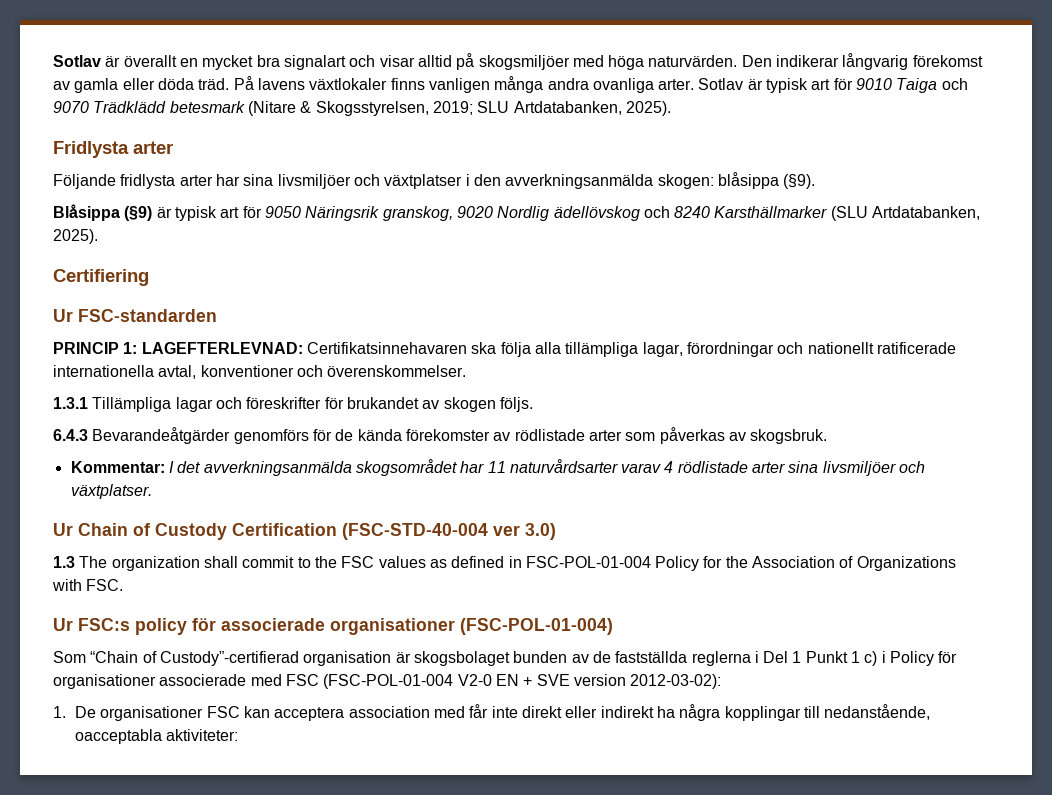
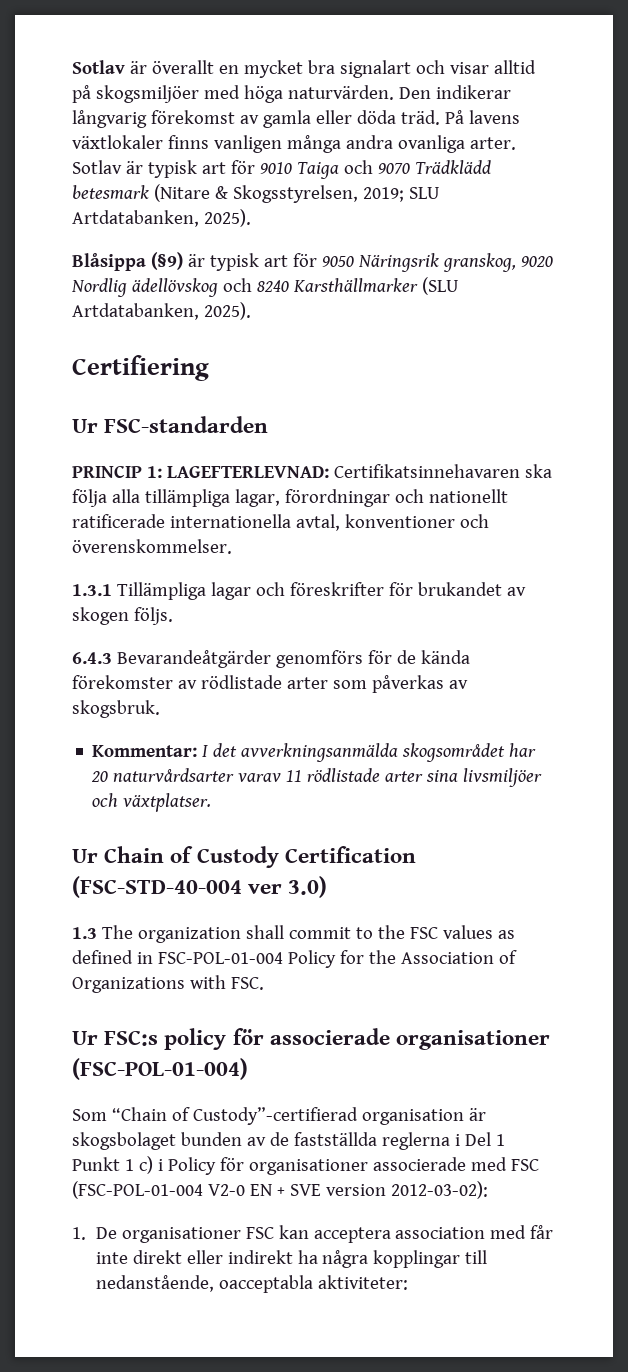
[53,141,173,158] [53,172,816,189] // Fridlysta arter // Följande fridlysta arter har sina livsmiljöer och växtplatser i den avverkningsanmälda skogen: blåsippa (§9). -> (251, 218) none
[487,461,506,473] 11 -> [91,771,109,782] 20
[664,461,674,473] 4 -> [286,770,303,782] 11

